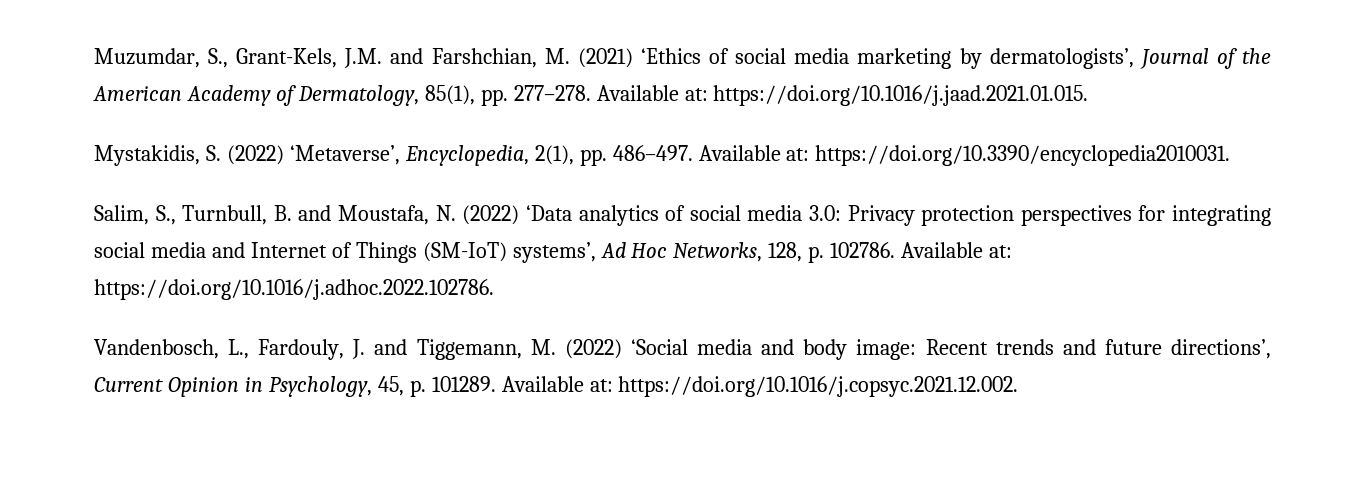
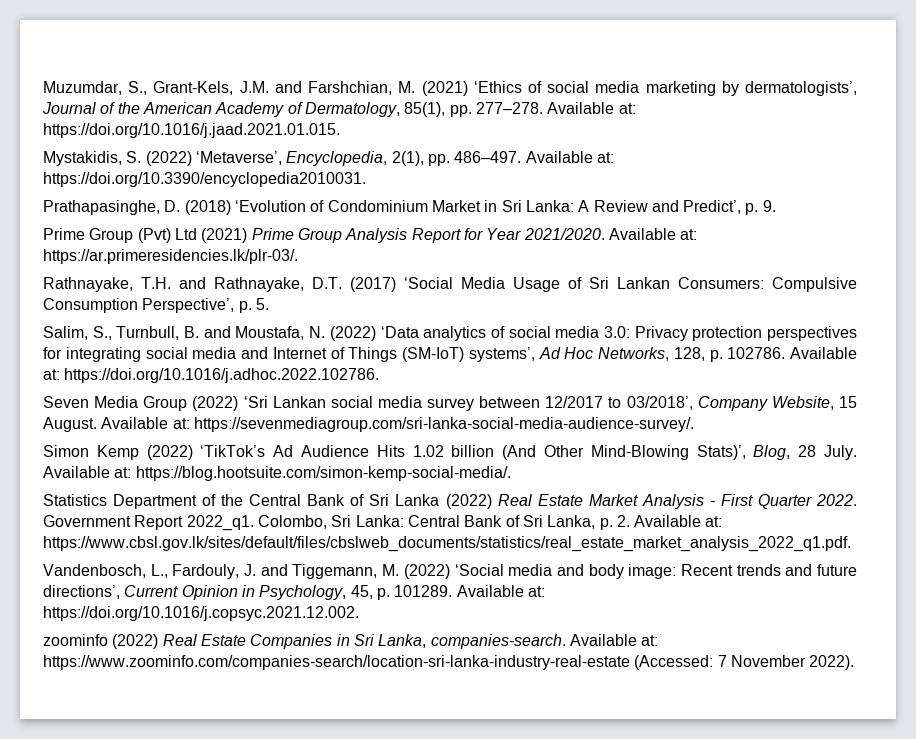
(1231, 155) none -> [43,200,776,215] [43,228,698,243] [43,249,298,264] [43,277,857,292] [43,298,269,313] // Prathapasinghe, D. (2018) ‘Evolution of Condominium Market in Sri Lanka: A Review and Predict’, p. 9. // Prime Group (Pvt) Ltd (2021) Prime Group Analysis Report for Year 2021/2020. Available at: https://ar.primeresidencies.lk/plr-03/. // Rathnayake, T.H. and Rathnayake, D.T. (2017) ‘Social Media Usage of Sri Lankan Consumers: Compulsive Consumption Perspective’, p. 5.
(494, 289) none -> [43,396,857,411] [43,417,694,432] [43,445,857,460] [43,466,511,481] [43,494,857,509] [43,515,723,531] [43,536,851,552] // Seven Media Group (2022) ‘Sri Lankan social media survey between 12/2017 to 03/2018’, Company Website, 15 August. Available at: https://sevenmediagroup.com/sri-lanka-social-media-audience-survey/. // Simon Kemp (2022) ‘TikTok’s Ad Audience Hits 1.02 billion (And Other Mind-Blowing Stats)’, Blog, 28 July. Available at: https://blog.hootsuite.com/simon-kemp-social-media/. // Statistics Department of the Central Bank of Sri Lanka (2022) Real Estate Market Analysis - First Quarter 2022. Government Report 2022_q1. Colombo, Sri Lanka: Central Bank of Sri Lanka, p. 2. Available at: https://www.cbsl.gov.lk/sites/default/files/cbslweb_documents/statistics/real_estate_market_analysis_2022_q1.pdf.
(1019, 386) none -> [43,634,659,649] [43,655,855,670] // zoominfo (2022) Real Estate Companies in Sri Lanka, companies-search. Available at: https://www.zoominfo.com/companies-search/location-sri-lanka-industry-real-estate (Accessed: 7 November 2022).

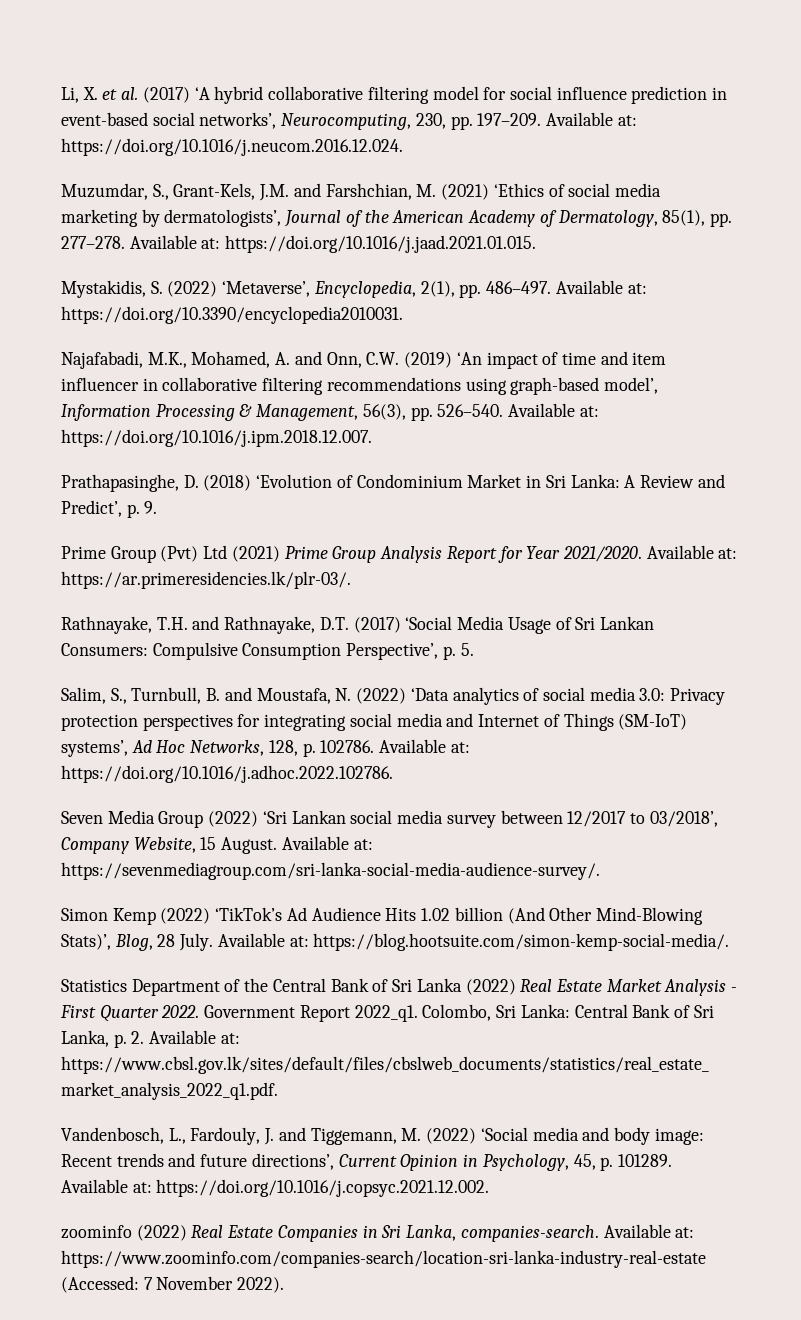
(43, 88) none -> [61,86,728,104] [61,112,637,130] [61,138,403,156] Li, X. et al. (2017) ‘A hybrid collaborative filtering model for social influence prediction in event-based social networks’, Neurocomputing, 230, pp. 197–209. Available at: https://doi.org/10.1016/j.neucom.2016.12.024. //
(366, 179) none -> [61,351,667,369] [61,377,659,395] [61,403,599,421] [61,429,372,447] // Najafabadi, M.K., Mohamed, A. and Onn, C.W. (2019) ‘An impact of time and item influencer in collaborative filtering recommendations using graph-based model’, Information Processing & Management, 56(3), pp. 526–540. Available at: https://doi.org/10.1016/j.ipm.2018.12.007.

